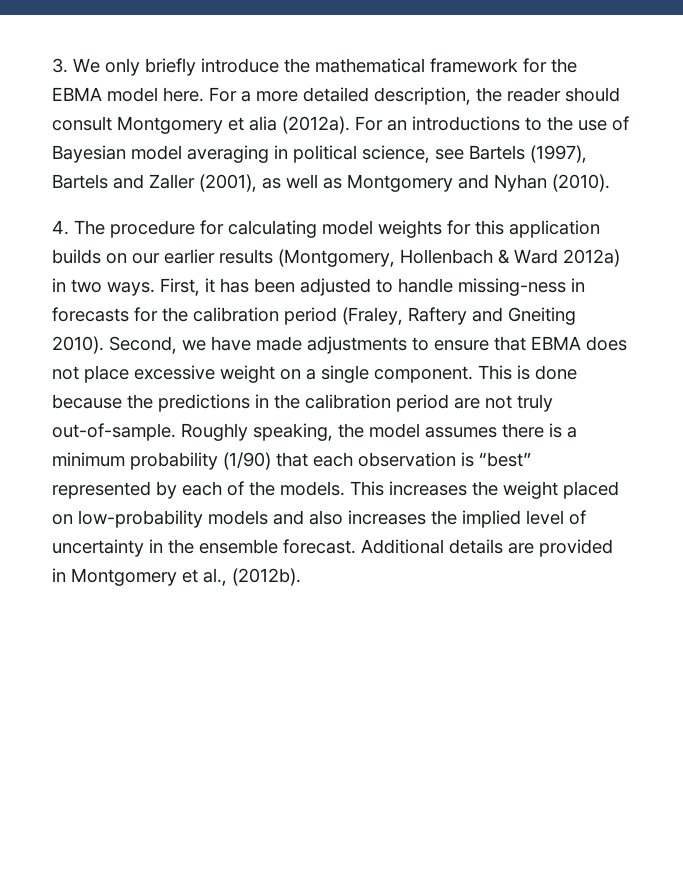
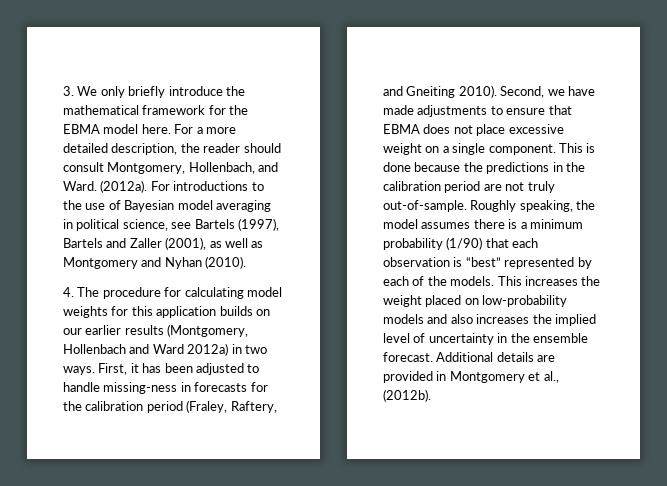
[117,116,277,134] Montgomery et alia -> [107,162,279,174] [63,181,97,191] Montgomery, Hollenbach, and Ward.
[387,120,407,131] an -> (170, 186) none
[498,249,510,264] & -> [129,344,150,354] and
[408,307,467,325] Raftery -> [230,401,277,413] Raftery,

